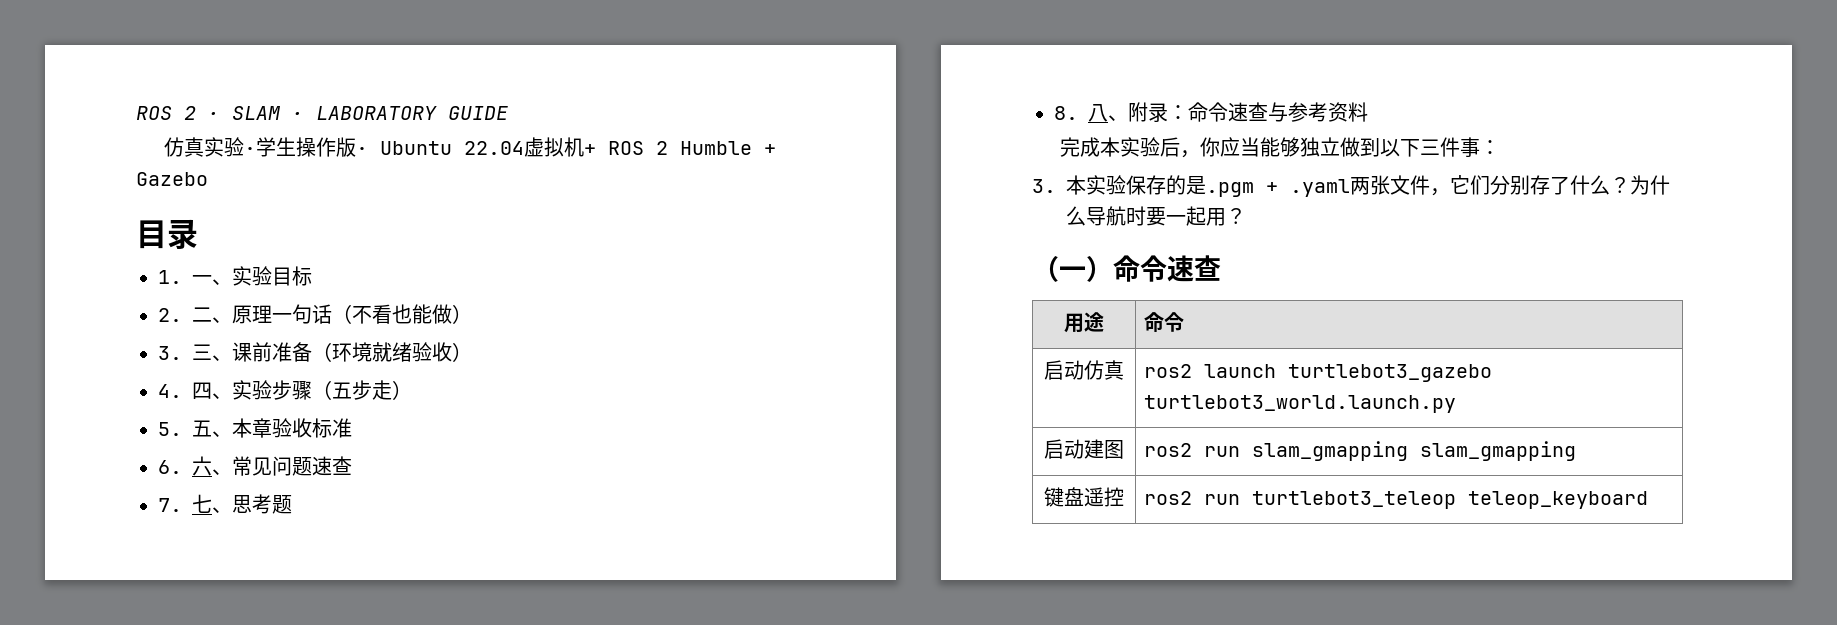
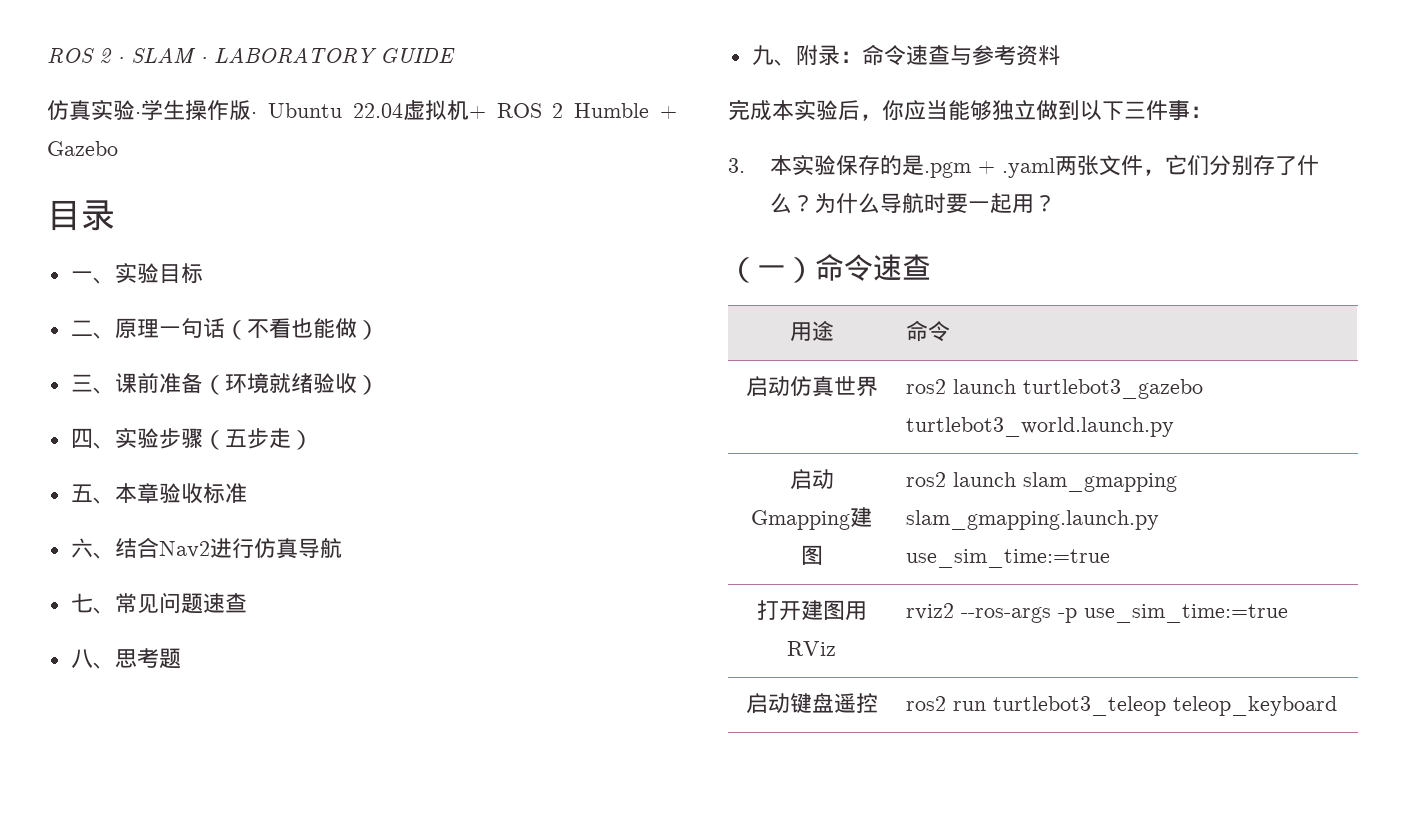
[158,270,182,284] 1. -> (115, 215) none
[158,308,182,322] 2. -> (203, 273) none
[158,346,182,360] 3. -> (379, 330) none
[158,384,182,398] 4. -> (379, 385) none
[158,422,182,436] 5. -> (313, 440) none
[158,456,212,476] 6.六 -> [70,537,342,559] [70,593,93,613] 六、结合Nav2进行仿真导航 // 七
[158,494,212,513] 7.七 -> [70,649,93,669] 八
[1054,104,1108,122] 8.八 -> [751,45,774,65] 九
(1124, 370) none -> [833,376,878,396] 世界
(1084, 449) none -> [751,510,850,530] Gmapping
[1203,441,1576,461] run slam_gmapping slam_gmapping // -> [953,472,1178,492] [906,510,1160,530] [906,549,1111,568] [756,600,867,621] [787,641,836,656] [906,603,1289,623] [745,693,790,714] launch slam_gmapping slam_gmapping.launch.py use_sim_time:=true // 打开建图用RViz | rviz2 --ros-args -p use_sim_time:=true // 启动

